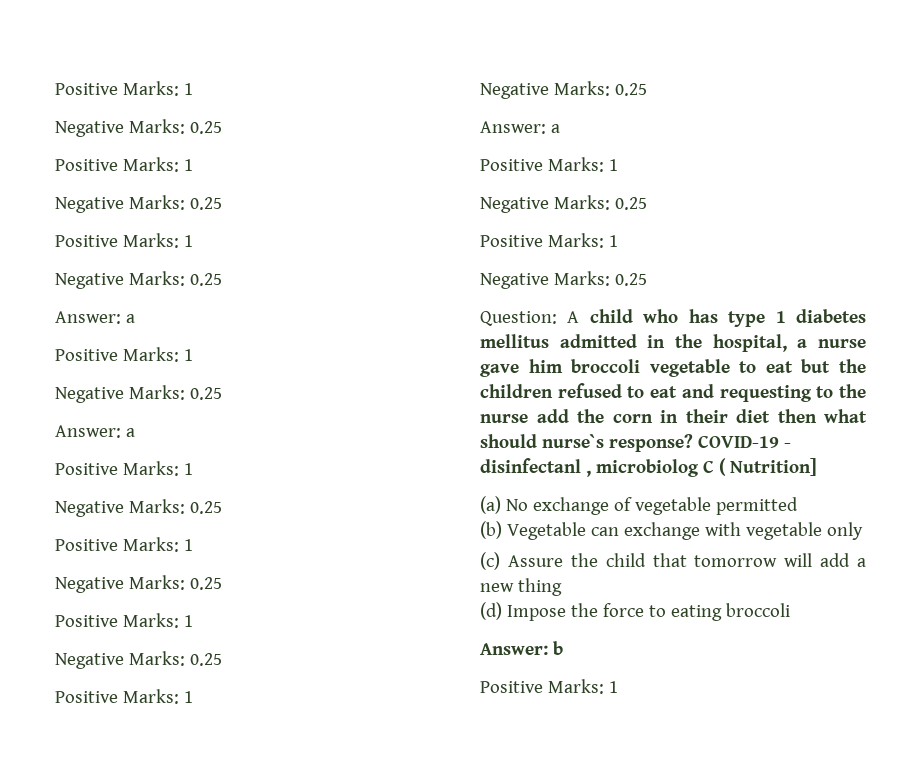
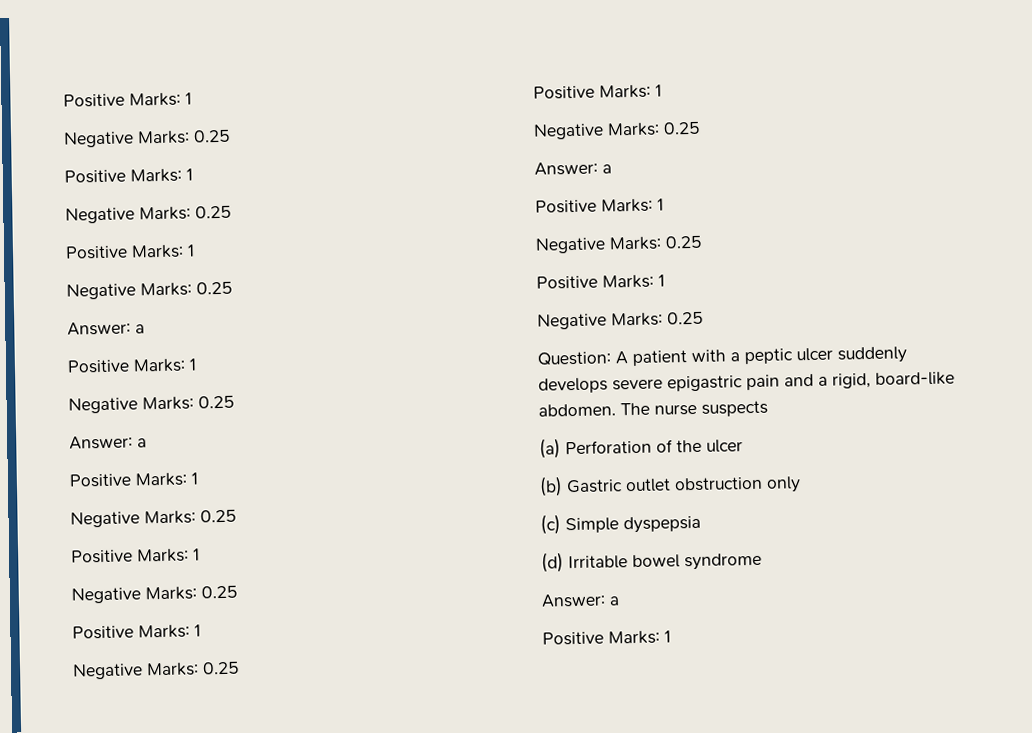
[589,309,867,327] [480,334,866,352] [480,359,866,377] [480,383,866,402] [480,409,867,423] [480,434,791,452] [480,458,817,477] [480,496,798,515] [480,521,863,540] [480,552,866,570] [480,578,562,596] [480,602,790,621] [480,641,563,655] child who has type 1 diabetes mellitus admitted in the hospital, a nurse gave him broccoli vegetable to eat but the children refused to eat and requesting to the nurse add the corn in their diet then what should nurse`s response? COVID-19 - disinfectanl , microbiolog C ( Nutrition] // (a) No exchange of vegetable permitted // (b) Vegetable can exchange with vegetable only // (c) Assure the child that tomorrow will add a new thing // (d) Impose the force to eating broccoli // Answer: b -> [632,346,907,367] [538,371,955,394] [538,400,768,417] [539,438,743,459] [539,476,801,497] [540,514,701,535] [541,552,762,573] [541,593,620,608] patient with a peptic ulcer suddenly develops severe epigastric pain and a rigid, board-like abdomen. The nurse suspects // (a) Perforation of the ulcer // (b) Gastric outlet obstruction only // (c) Simple dyspepsia // (d) Irritable bowel syndrome // Answer: a

